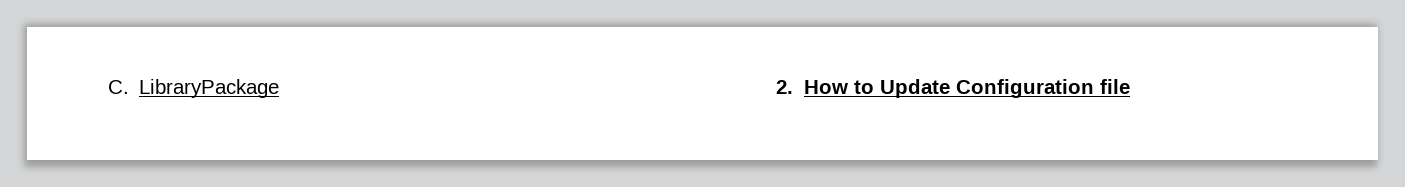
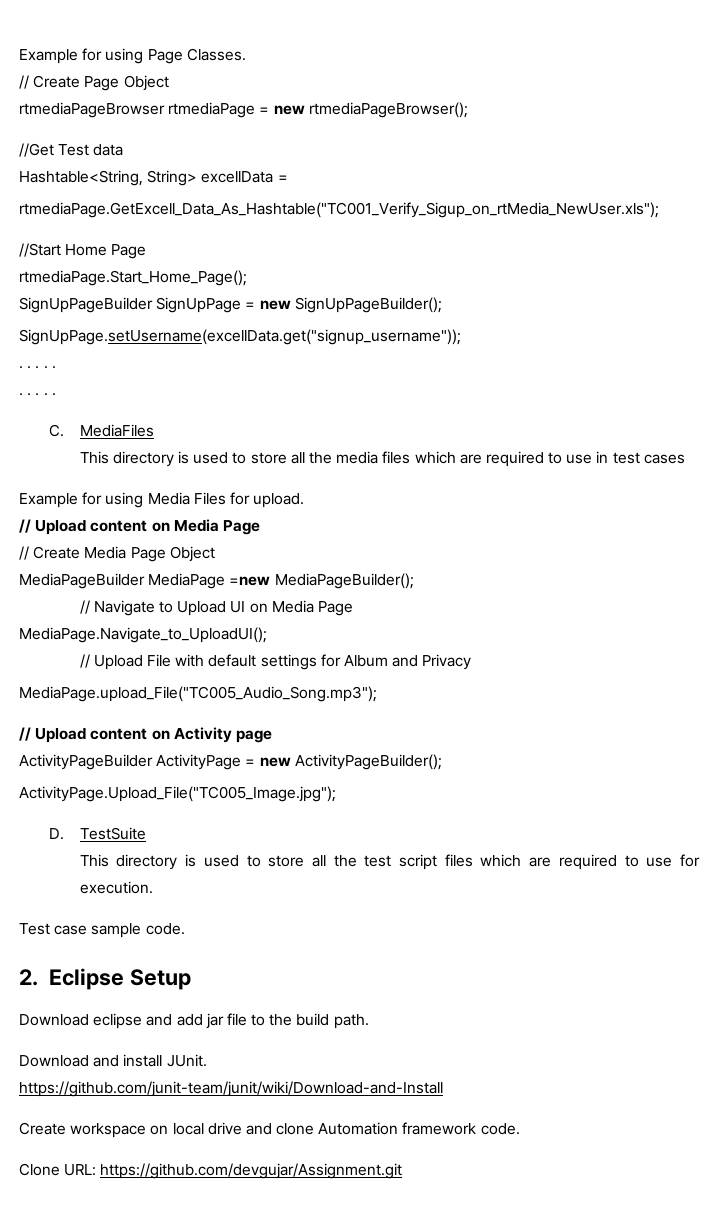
[108,79,280,98] [776,79,1130,98] C. LibraryPackage // 2. How to Update Configuration file -> [19,48,246,64] [19,75,169,91] [19,102,468,118] [19,143,124,157] [19,170,288,186] [19,202,659,218] [19,243,147,259] [19,270,247,286] [19,297,442,313] [19,329,461,345] [19,366,56,369] [19,393,56,396] [49,424,154,437] [79,451,685,467] [19,492,305,508] [19,519,260,535] [19,546,215,562] [19,573,414,589] [79,600,353,616] [19,627,267,643] [79,654,472,670] [19,686,377,702] [19,727,272,743] [19,754,442,770] [19,786,336,802] [49,827,146,840] [79,854,700,870] [79,881,153,894] [19,923,185,938] [19,968,192,990] [19,1013,369,1029] [19,1054,207,1067] [19,1081,443,1097] [19,1122,520,1138] [19,1163,403,1179] Example for using Page Classes. // // Create Page Object // rtmediaPageBrowser rtmediaPage = new rtmediaPageBrowser(); // //Get Test data // Hashtable<String, String> excellData = // rtmediaPage.GetExcell_Data_As_Hashtable("TC001_Verify_Sigup_on_rtMedia_NewUser.xls"); // //Start Home Page // rtmediaPage.Start_Home_Page(); // SignUpPageBuilder SignUpPage = new SignUpPageBuilder(); // SignUpPage.setUsername(excellData.get("signup_username")); // . . . . . // . . . . . // C. MediaFiles // This directory is used to store all the media files which are required to use in test cases // Example for using Media Files for upload. // // Upload content on Media Page // // Create Media Page Object // MediaPageBuilder MediaPage =new MediaPageBuilder(); // // Navigate to Upload UI on Media Page // MediaPage.Navigate_to_UploadUI(); // // Upload File with default settings for Album and Privacy // MediaPage.upload_File("TC005_Audio_Song.mp3"); // // Upload content on Activity page // ActivityPageBuilder ActivityPage = new ActivityPageBuilder(); // ActivityPage.Upload_File("TC005_Image.jpg"); // D. TestSuite // This directory is used to store all the test script files which are required to use for execution. // Test case sample code. // 2. Eclipse Setup // Download eclipse and add jar file to the build path. // Download and install JUnit. // https://github.com/junit-team/junit/wiki/Download-and-Install // Create workspace on local drive and clone Automation framework code. // Clone URL: https://github.com/devgujar/Assignment.git

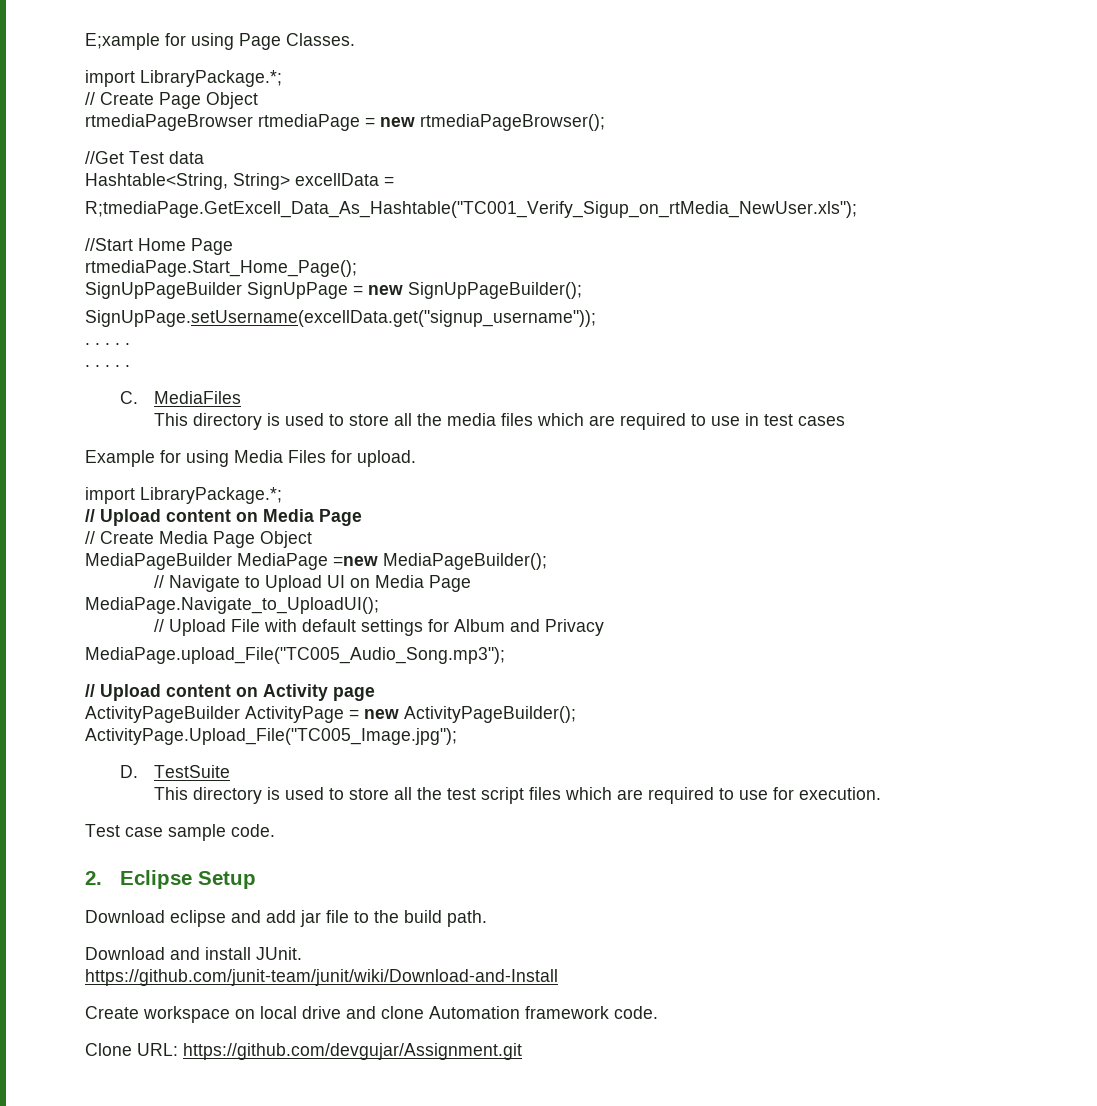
[19,49,78,64] Example -> [85,33,160,50] E;xample
(246, 54) none -> [85,70,282,87] // import LibraryPackage.*;
[19,202,659,218] rtmediaPage.GetExcell_Data_As_Hashtable("TC001_Verify_Sigup_on_rtMedia_NewUser.xls"); -> [85,201,857,218] R;tmediaPage.GetExcell_Data_As_Hashtable("TC001_Verify_Sigup_on_rtMedia_NewUser.xls");
(305, 500) none -> [85,487,282,504] // import LibraryPackage.*;

